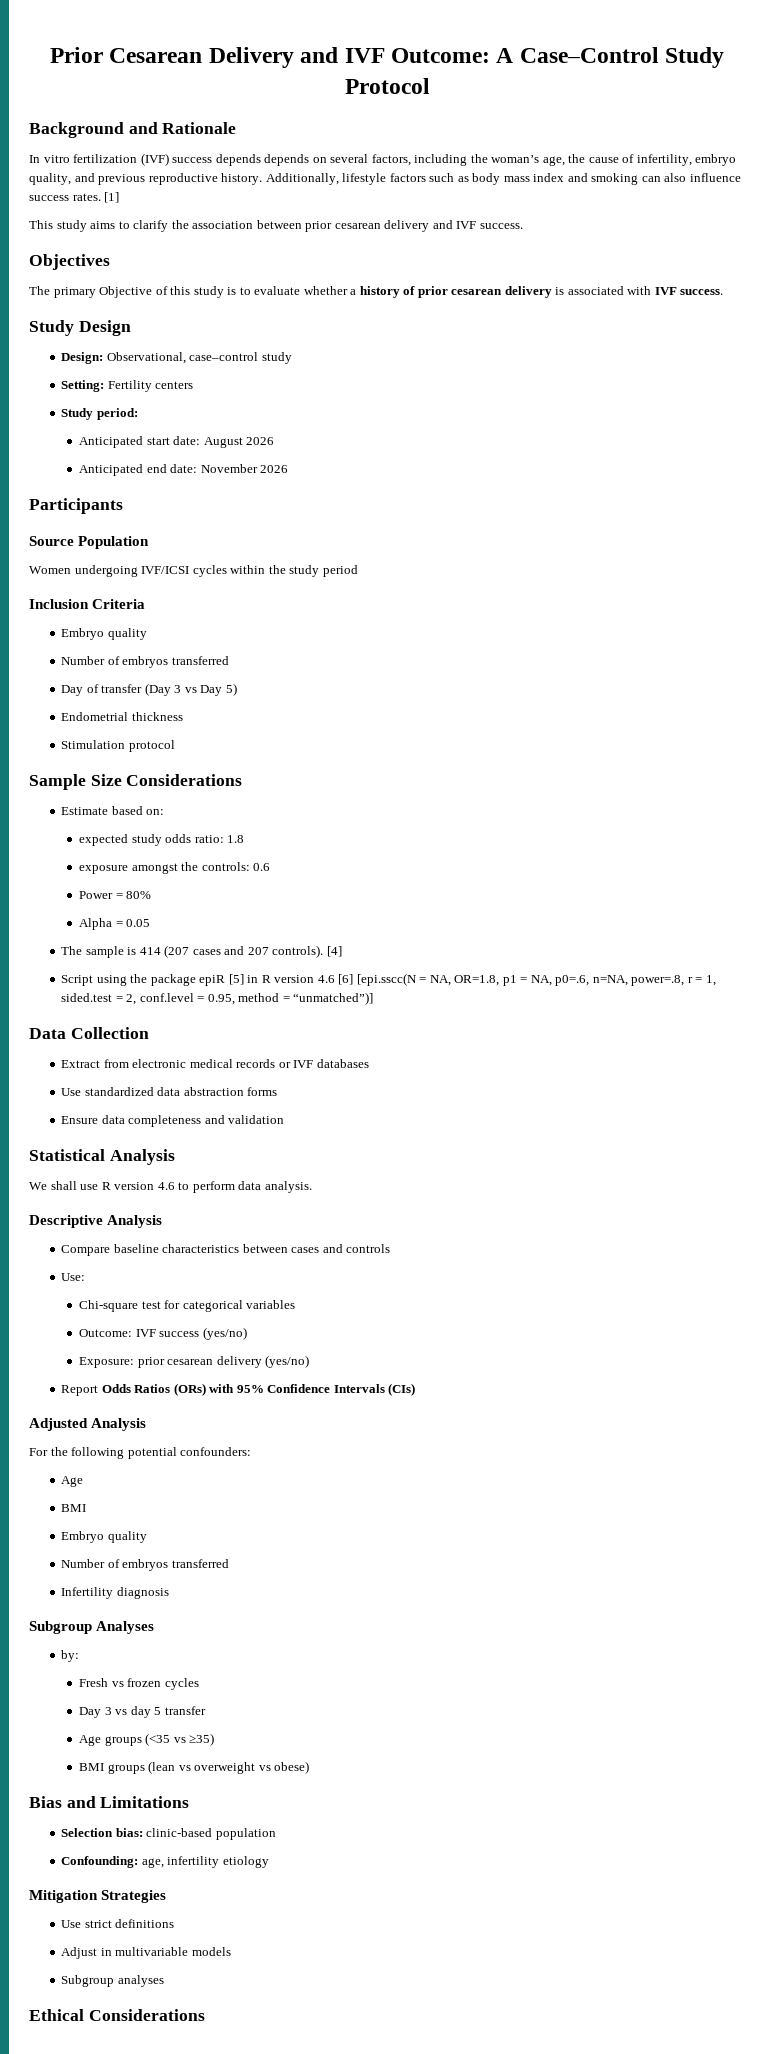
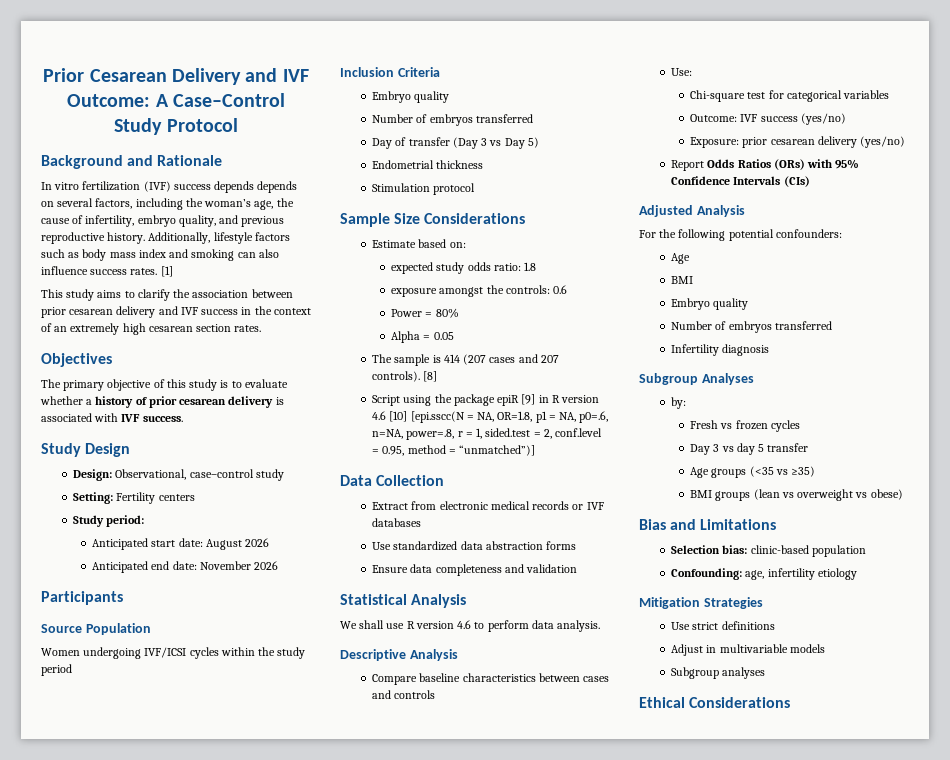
[479,223,523,229] success. -> [201,306,311,315] [41,323,262,335] success in the context of an extremely high cesarean section rates.
[99,286,153,298] Objective -> [107,379,152,391] objective
[326,946,342,957] [4] -> [423,371,438,382] [8]
[228,974,244,985] [5] -> [521,394,536,405] [9]
[338,974,354,985] [6] -> [389,411,408,422] [10]

